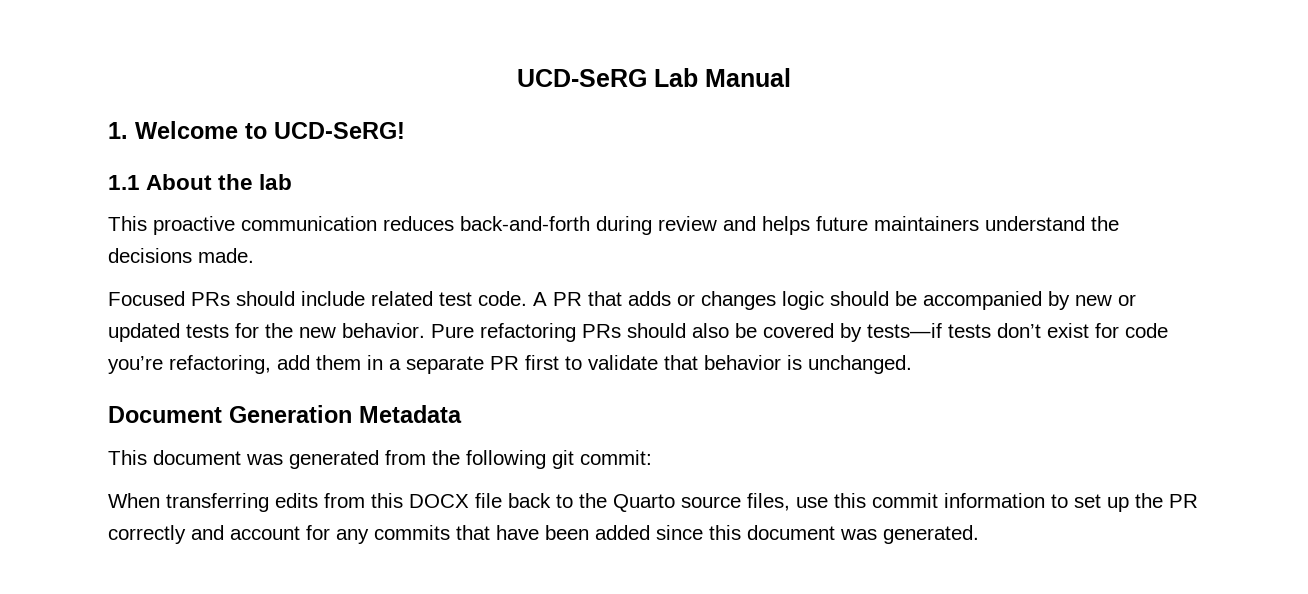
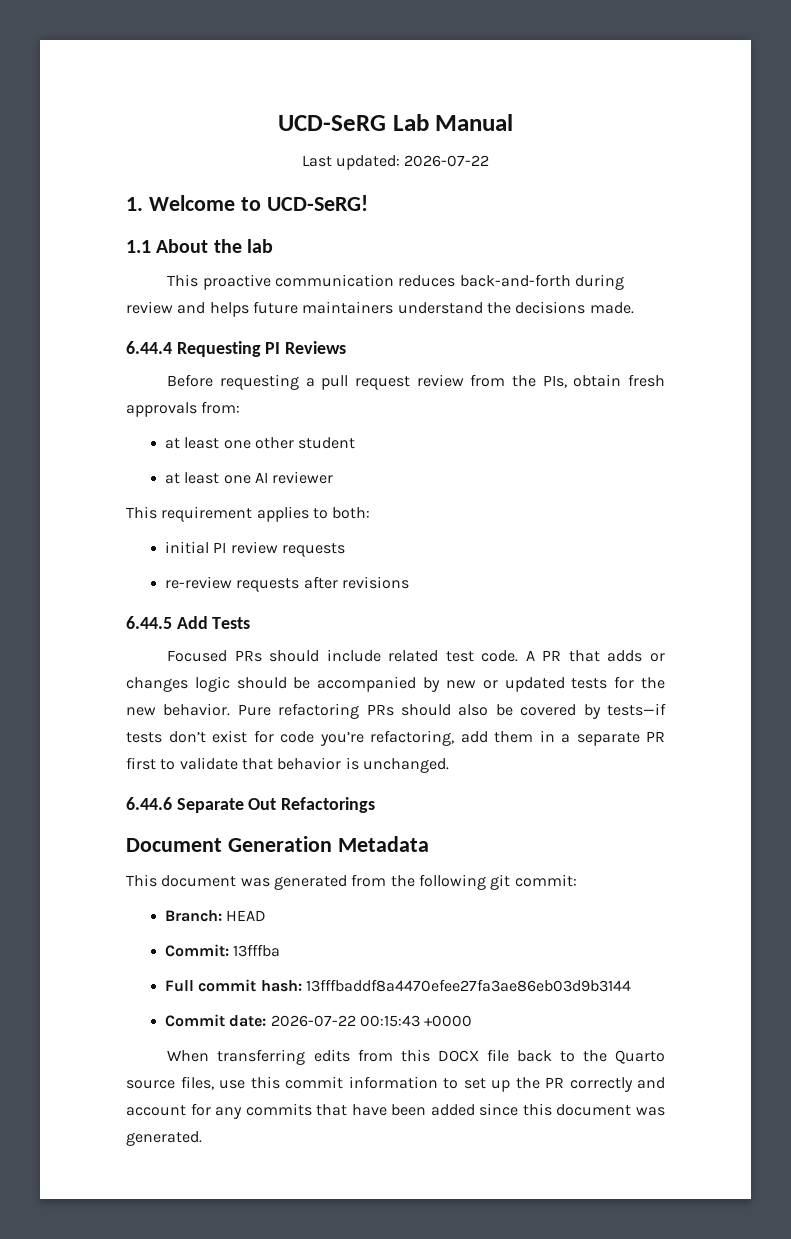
(791, 77) none -> [301,155,490,170] // Last updated: 2026-07-22
(254, 255) none -> [126,341,347,357] [167,374,665,390] [126,401,241,417] [165,437,356,449] [165,471,334,484] [126,506,371,522] [165,541,346,557] [165,576,410,592] [126,616,251,629] // 6.44.4 Requesting PI Reviews // Before requesting a pull request review from the PIs, obtain fresh approvals from: // at least one other student // at least one AI reviewer // This requirement applies to both: // initial PI review requests // re-review requests after revisions // 6.44.5 Add Tests
(912, 364) none -> [126,797,376,813] // 6.44.6 Separate Out Refactorings
(652, 457) none -> [165,910,267,922] [165,944,281,957] [165,979,632,992] [165,1014,473,1027] // Branch: HEAD // Commit: 13fffba // Full commit hash: 13fffbaddf8a4470efee27fa3ae86eb03d9b3144 // Commit date: 2026-07-22 00:15:43 +0000

